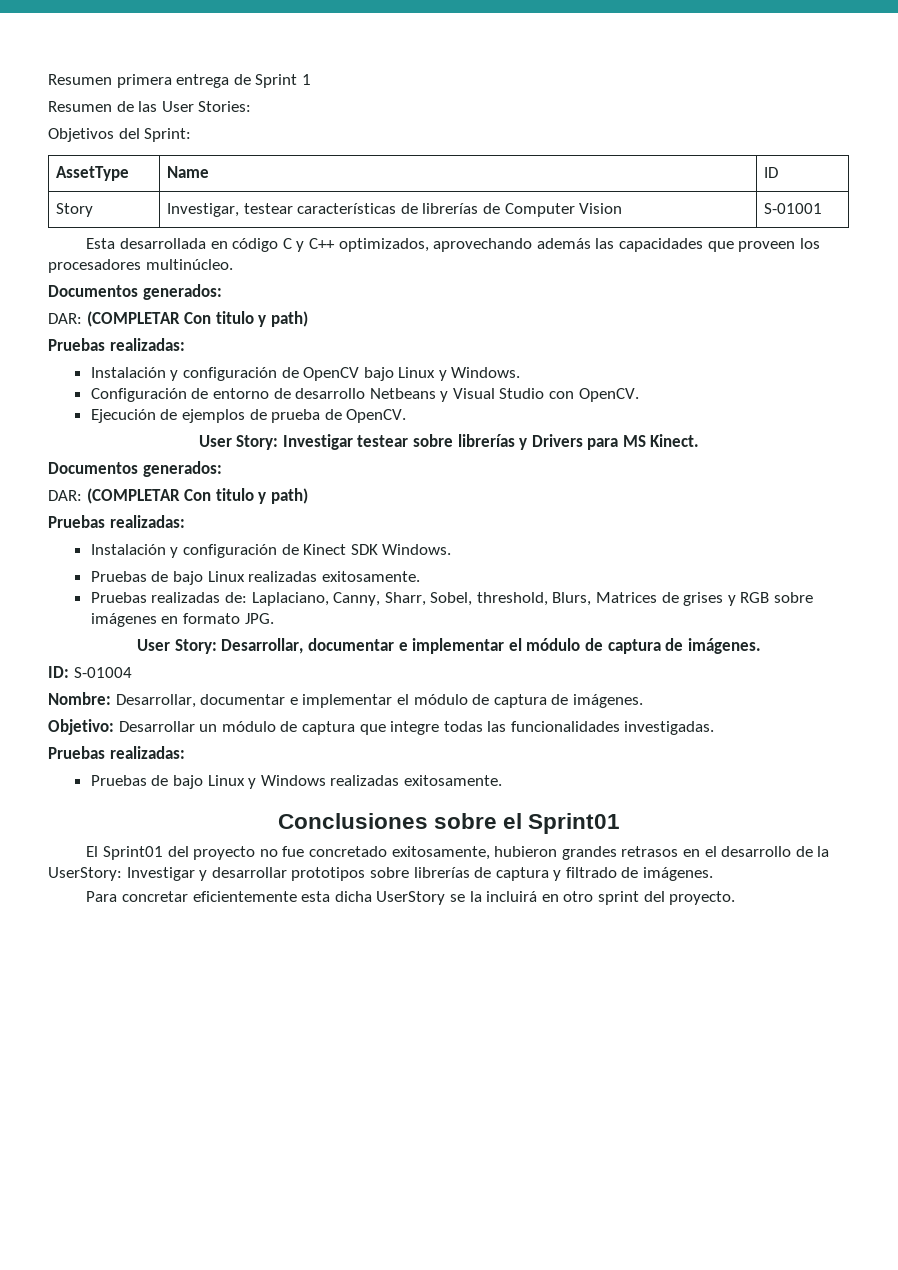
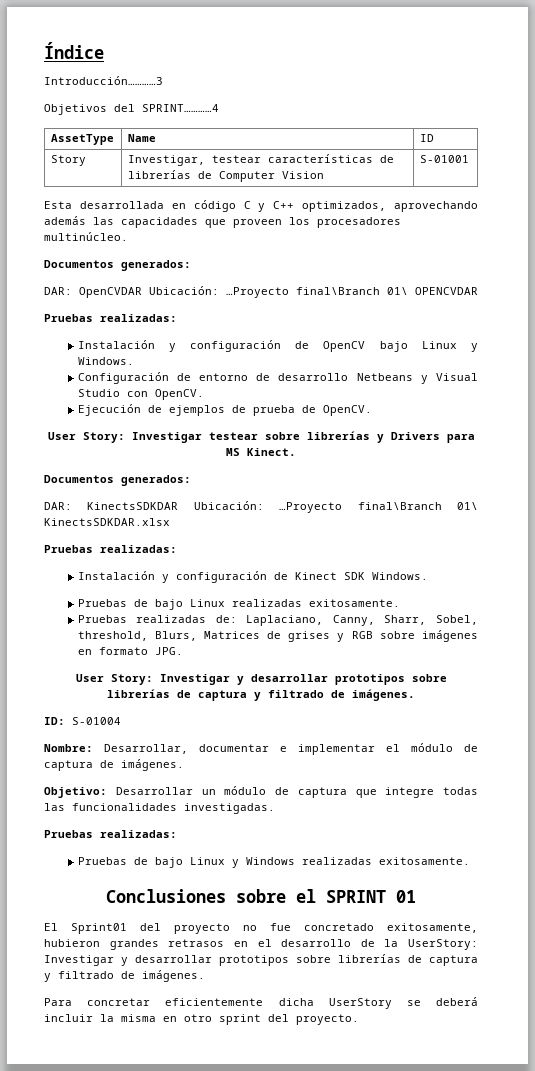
[48,74,311,88] [48,101,252,112] Resumen primera entrega de Sprint 1 // Resumen de las User Stories: -> [44,42,104,59] [44,76,163,85] Índice // Introducción…………3
[144,128,192,142] Sprint: -> [142,104,219,112] SPRINT…………4
[86,311,308,327] (COMPLETAR Con titulo y path) -> [79,286,478,298] OpenCVDAR Ubicación: …Proyecto final\Branch 01\ OPENCVDAR
[86,488,308,504] (COMPLETAR Con titulo y path) -> [87,501,478,513] [44,518,170,526] KinectsSDKDAR Ubicación: …Proyecto final\Branch 01\ KinectsSDKDAR.xlsx
[221,638,661,654] Desarrollar, documentar e implementar el módulo de captura -> [159,674,447,685] [107,689,324,701] Investigar y desarrollar prototipos sobre librerías de captura y filtrado
[528,813,621,834] Sprint01 -> [326,890,416,903] SPRINT 01
[301,891,331,902] esta -> (264, 1002) none
[469,891,538,902] la incluirá -> [436,997,479,1006] [44,1014,156,1022] deberá incluir la misma

